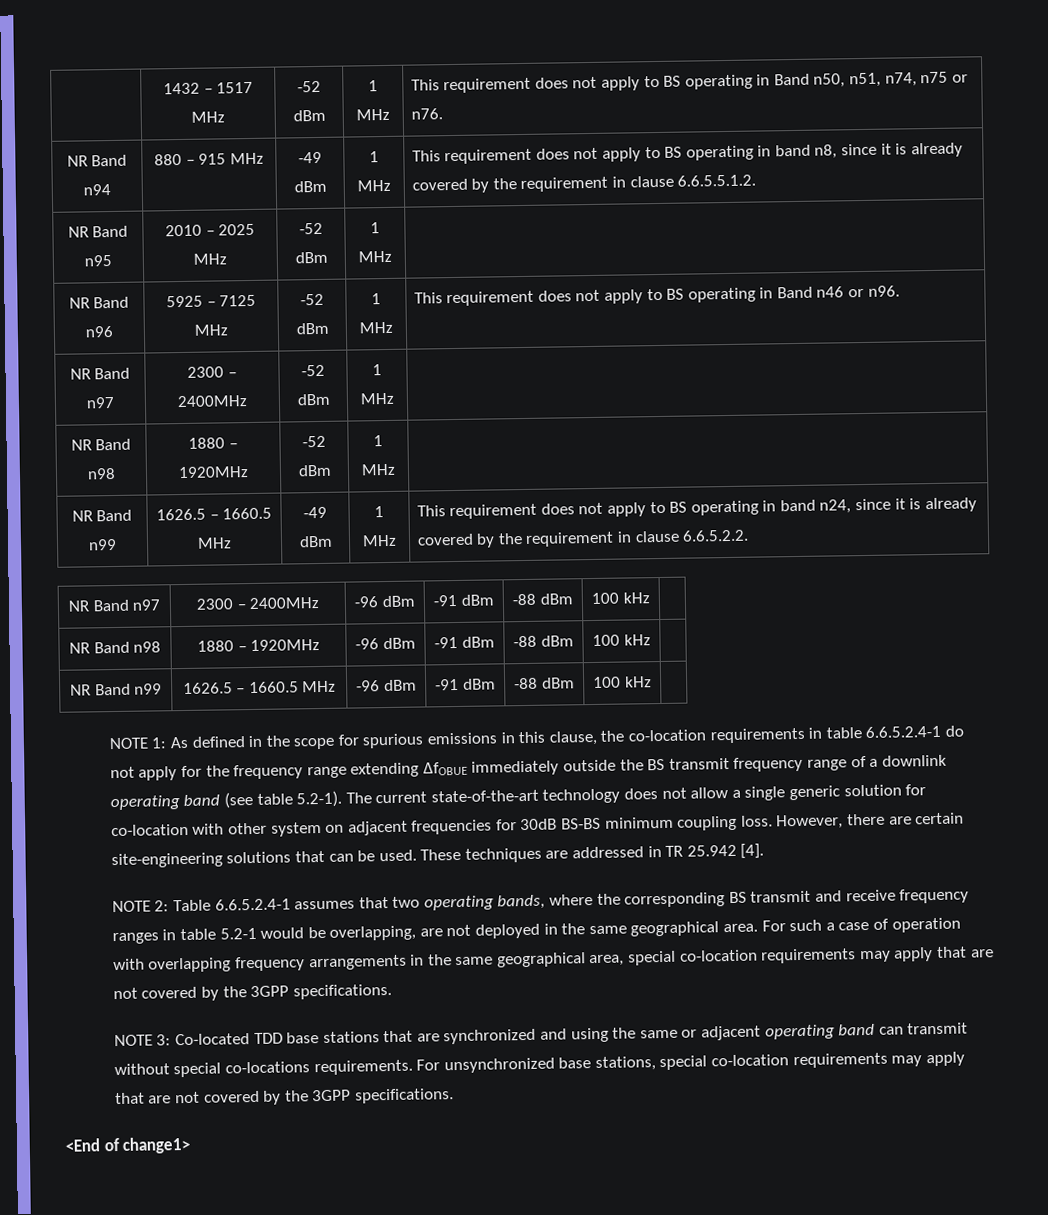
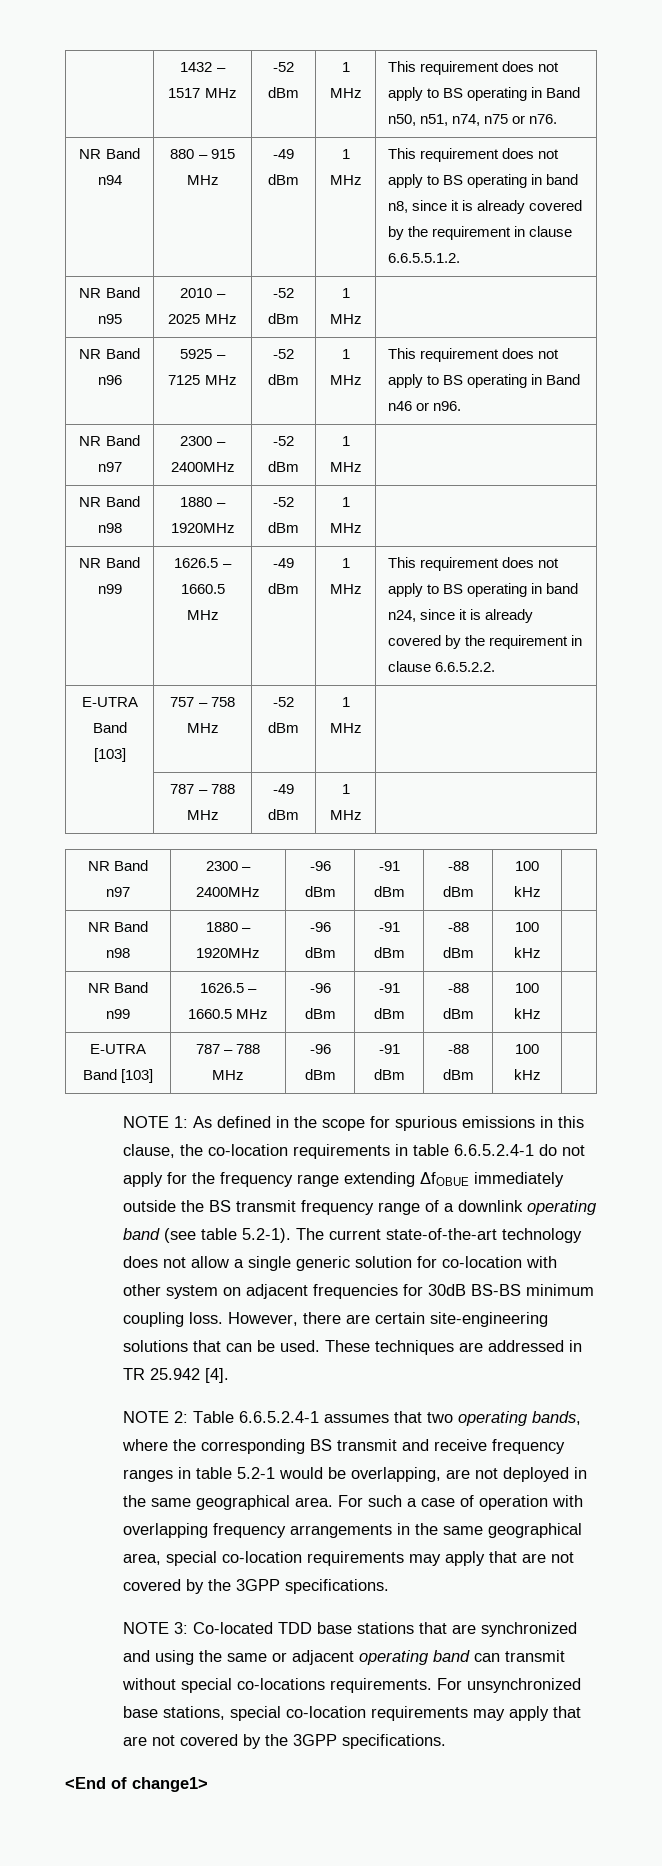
(750, 535) none -> [81,697,138,707] [92,722,127,733] [93,748,126,762] [170,697,235,707] [186,723,219,733] [273,697,294,707] [268,722,299,733] [341,697,350,707] [329,723,362,733] [170,784,235,794] [186,810,219,820] [273,784,294,794] [268,809,299,820] [341,784,350,794] [329,810,362,820] // E-UTRA Band [103] | 757 – 758 MHz | -52 dBm | 1 MHz | // | 787 – 788 MHz | -49 dBm | 1 MHz |
(652, 682) none -> [90,1044,146,1054] [82,1069,154,1083] [195,1044,261,1054] [212,1070,244,1080] [309,1044,331,1054] [304,1069,336,1080] [378,1044,400,1054] [373,1069,405,1080] [447,1044,469,1054] [442,1069,474,1080] [515,1044,539,1054] [513,1069,541,1080] // E-UTRA Band [103] | 787 – 788 MHz | -96 dBm | -91 dBm | -88 dBm | 100 kHz |

